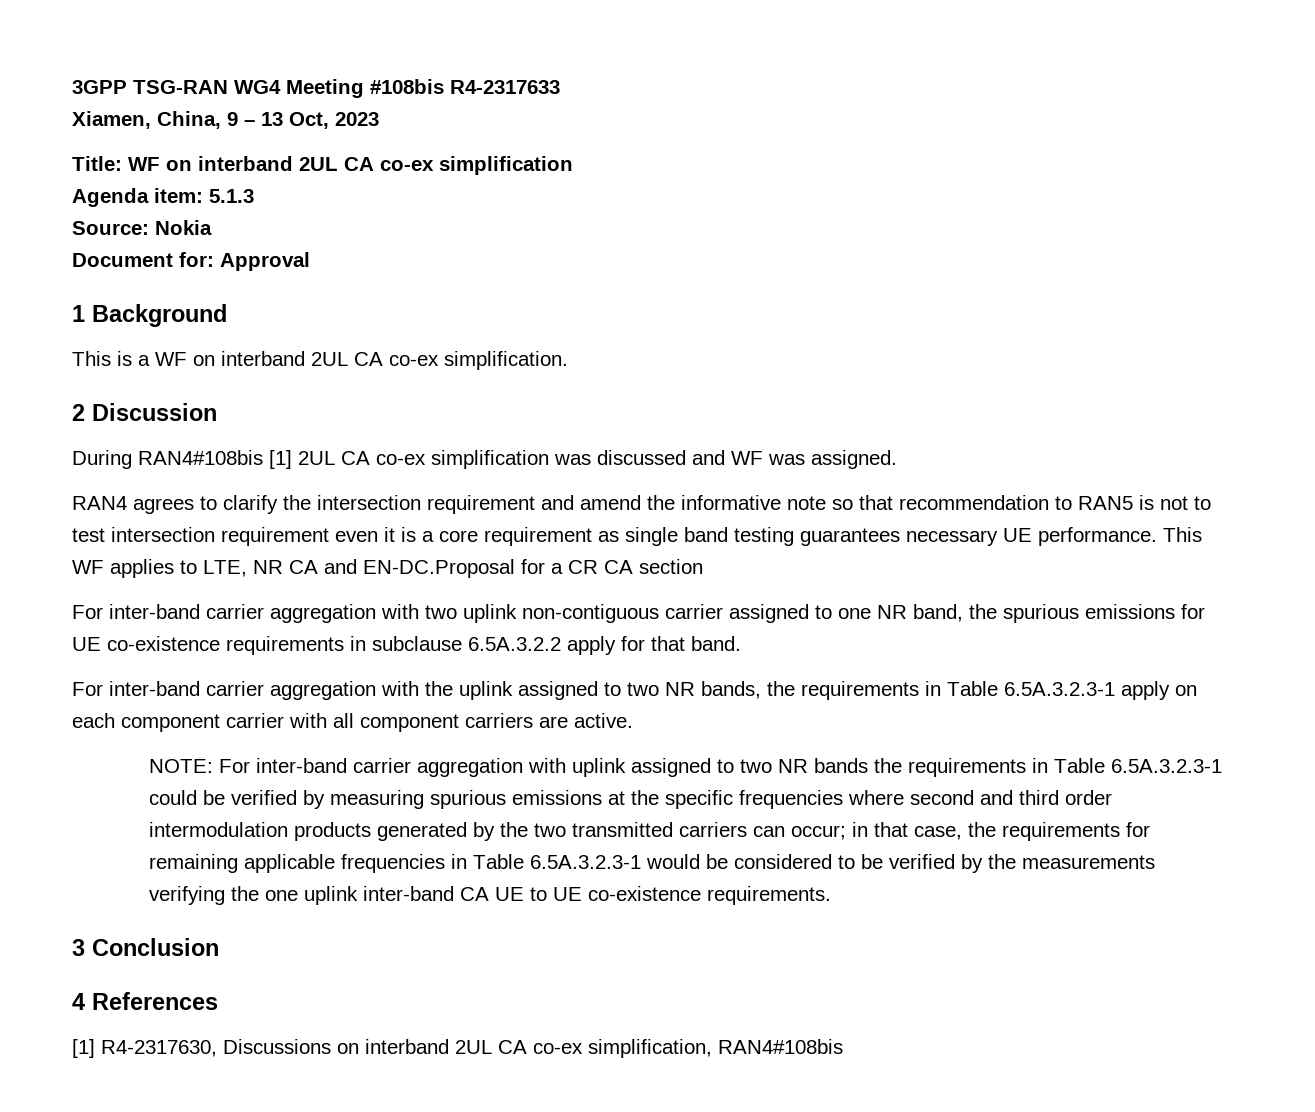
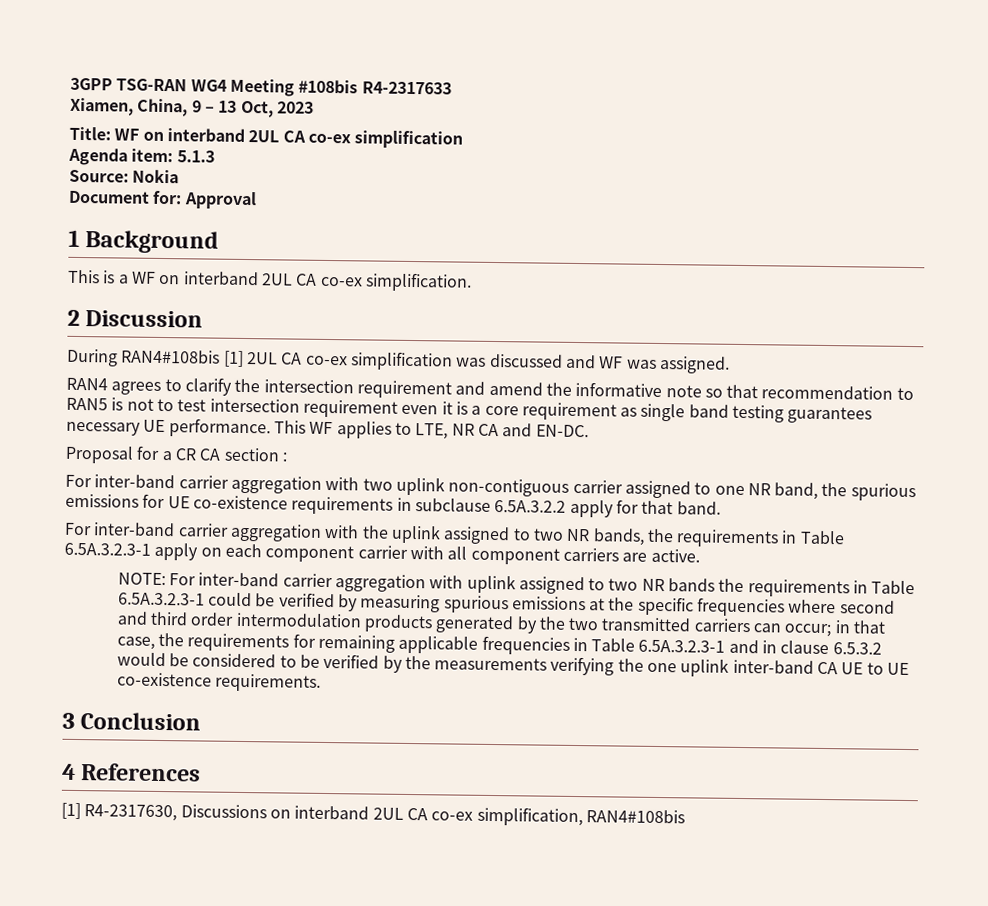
[363,559,515,578] EN-DC.Proposal -> [535,424,589,438] [65,445,134,464] EN-DC. // Proposal
(703, 566) none -> [281,452,287,462] :
(642, 862) none -> [728,639,882,655] and in clause 6.5.3.2

